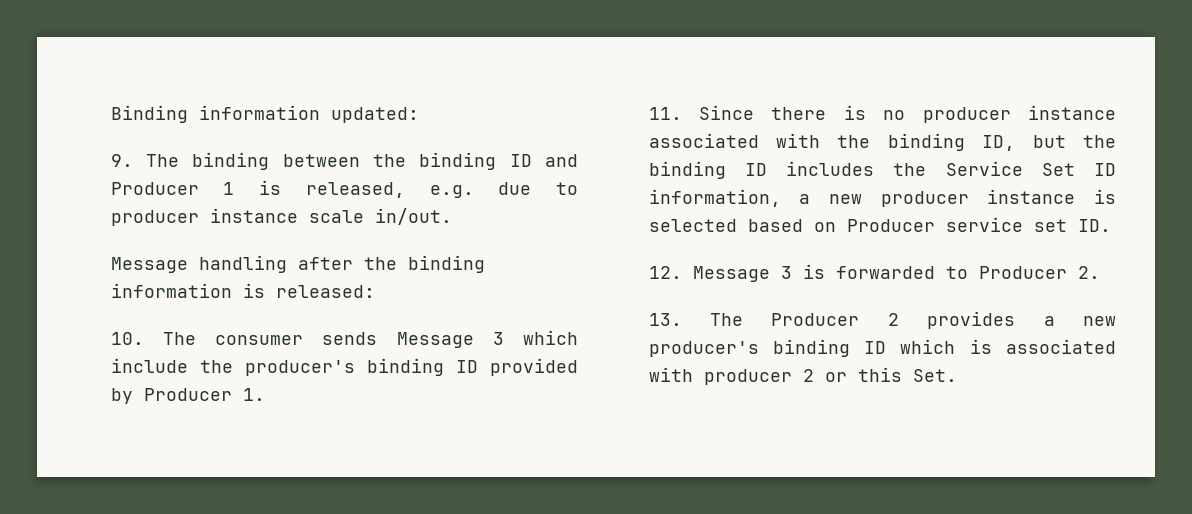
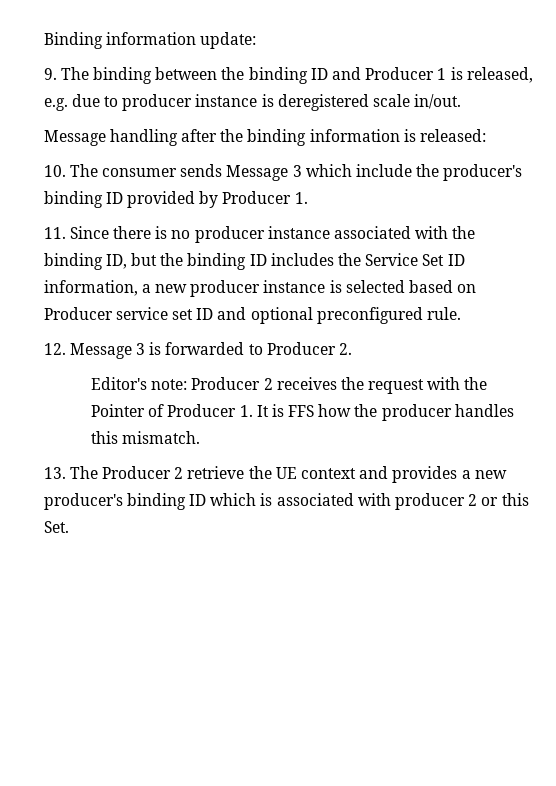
[330,107,419,123] updated: -> [200,32,257,49] update:
(298, 215) none -> [261,94,369,111] is deregistered
[1077,219,1111,232] ID. -> [196,307,461,324] ID and optional preconfigured rule.
(1100, 272) none -> [90,377,488,394] [90,404,514,421] [90,431,201,444] // Editor's note: Producer 2 receives the request with the Pointer of Producer 1. It is FFS how the producer handles this mismatch.
(899, 319) none -> [187,466,389,479] retrieve the UE context and

